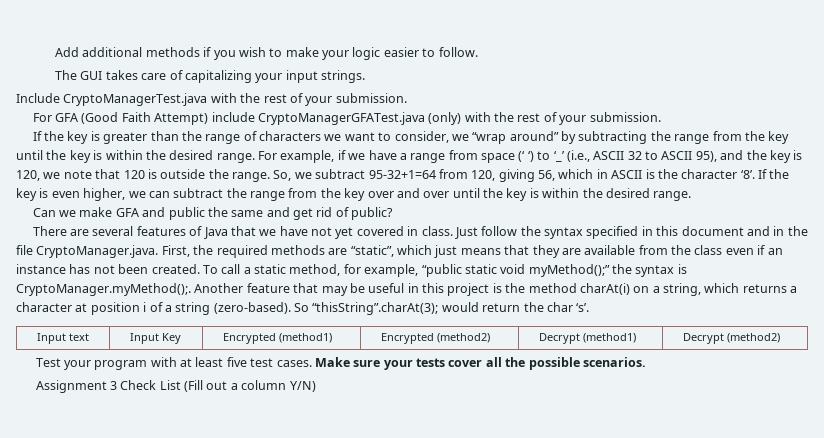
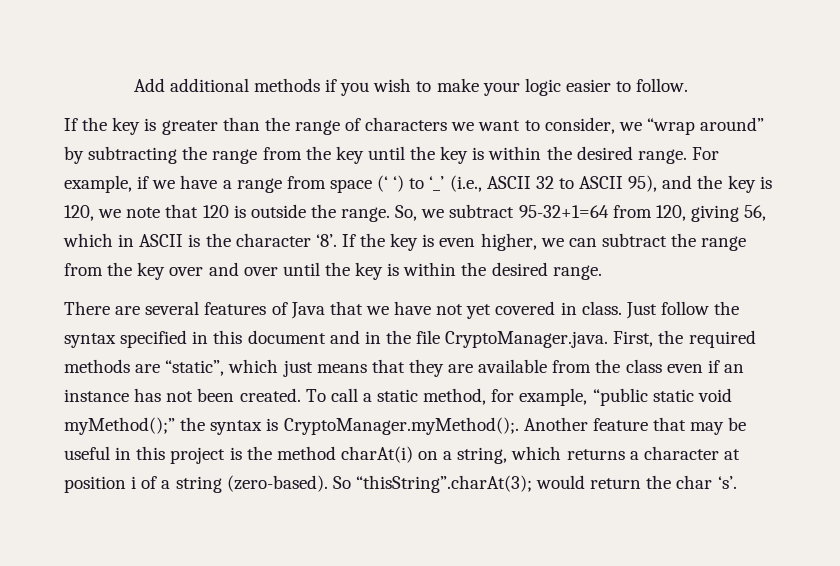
[55,70,366,83] [16,93,407,106] [32,112,661,125] // The GUI takes care of capitalizing your input strings. // Include CryptoManagerTest.java with the rest of your submission. // For GFA (Good Faith Attempt) include CryptoManagerGFATest.java (only) with the rest of your submission. -> (689, 85) none
[32,207,394,220] // Can we make GFA and public the same and get rid of public? -> (602, 272) none
[36,333,89,344] [129,333,181,344] [222,333,332,344] [380,333,490,344] [538,333,636,344] [682,333,780,344] [35,357,646,370] [35,380,316,393] // Input text | Input Key | Encrypted (method1) | Encrypted (method2) | Decrypt (method1) | Decrypt (method2) // Test your program with at least five test cases. Make sure your tests cover all the possible scenarios. // Assignment 3 Check List (Fill out a column Y/N) -> (737, 482) none

